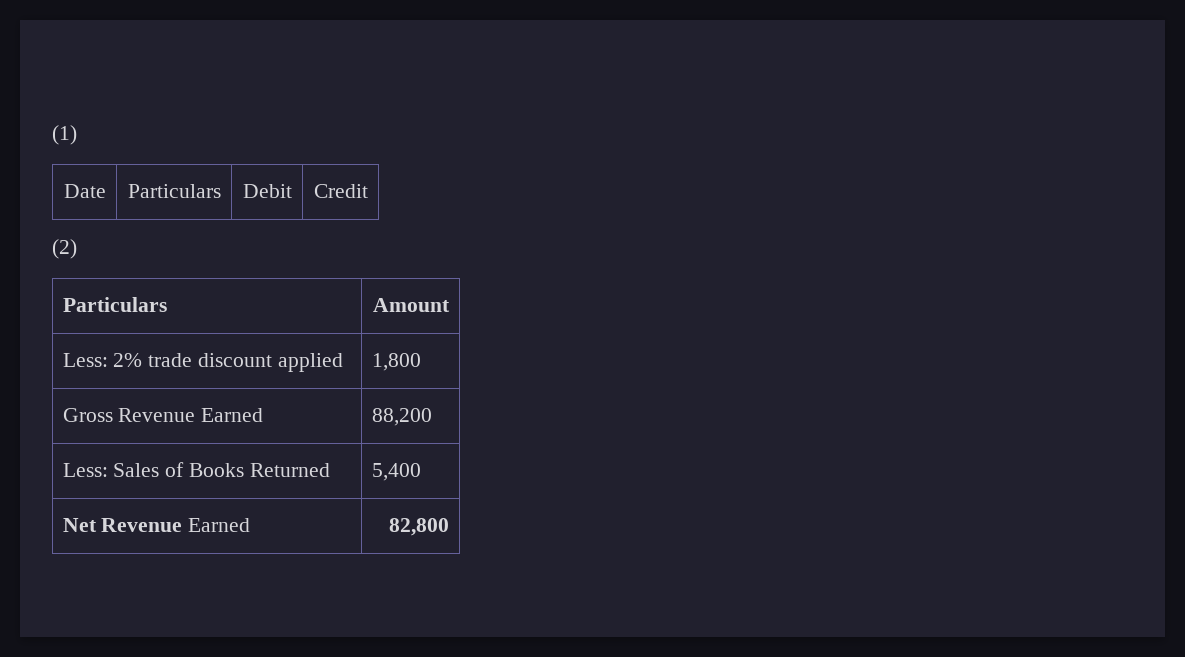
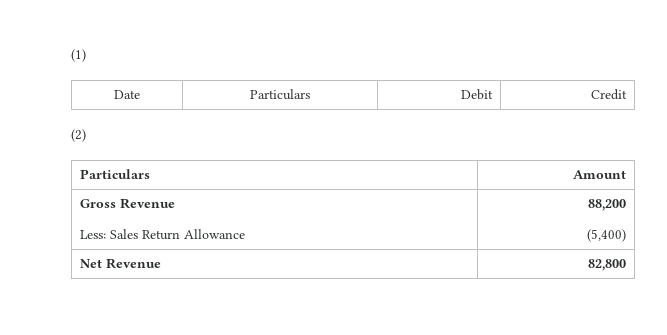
[62,353,343,372] [371,353,421,371] [62,408,264,422] [371,408,432,426] [62,462,330,477] [371,463,421,481] Less: 2% trade discount applied | 1,800 // Gross Revenue Earned | 88,200 // Less: Sales of Books Returned | 5,400 -> [80,198,176,209] [80,229,246,240] [587,199,626,211] [586,229,626,242] Gross Revenue // Less: Sales Return Allowance | 88,200 // (5,400)
[188,518,251,532] Earned -> (162, 263) none

